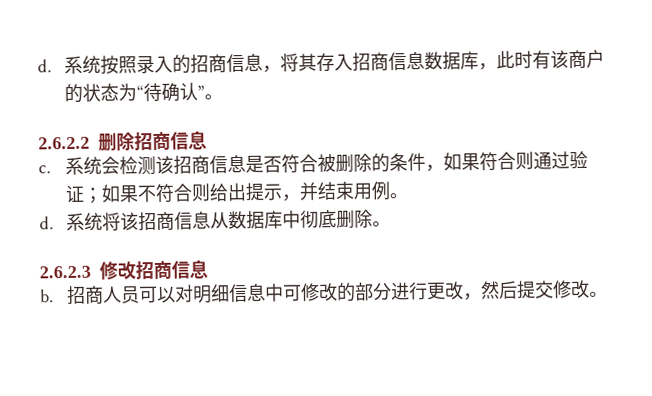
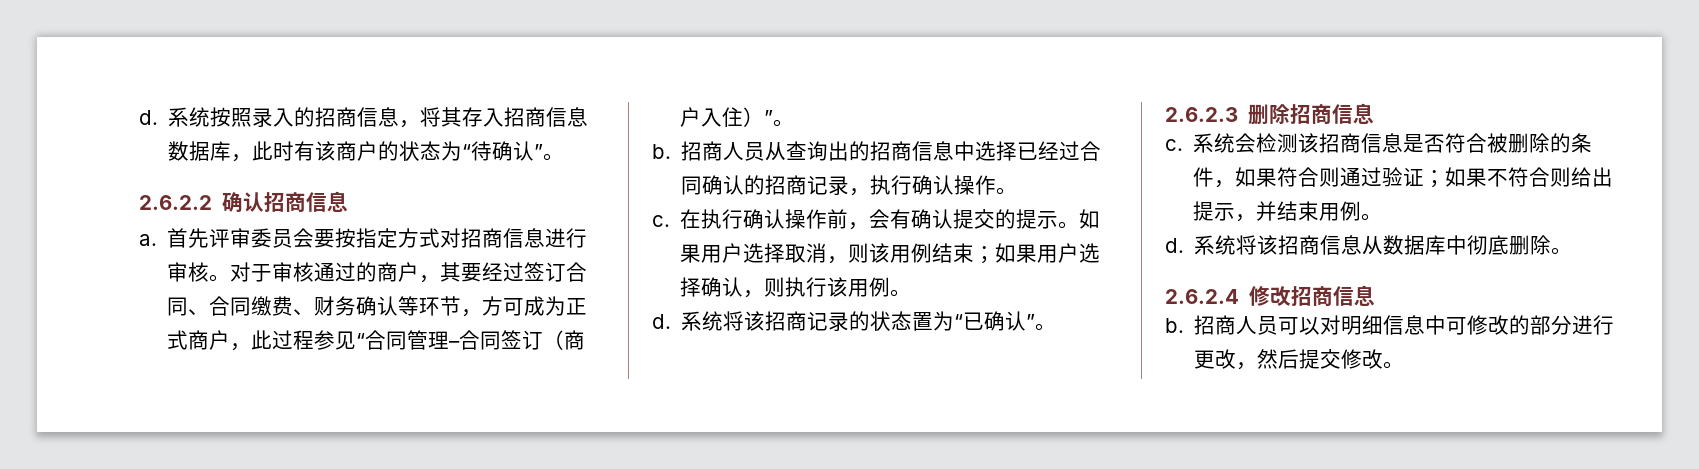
(90, 143) none -> [222,191,349,212] [139,228,588,248] [167,262,588,283] [167,296,588,317] [167,330,586,351] [680,107,795,127] [652,141,1102,161] [681,175,1018,196] [652,209,1101,230] [680,243,1101,264] [680,277,912,298] [652,311,1057,331] [1165,107,1238,122] 确认招商信息 // a.首先评审委员会要按指定方式对招商信息进行审核。对于审核通过的商户，其要经过签订合同、合同缴费、财务确认等环节，方可成为正式商户，此过程参见“合同管理–合同签订（商户入住）”。 // b.招商人员从查询出的招商信息中选择已经过合同确认的招商记录，执行确认操作。 // c.在执行确认操作前，会有确认提交的提示。如果用户选择取消，则该用例结束；如果用户选择确认，则执行该用例。 // d.系统将该招商记录的状态置为“已确认”。 // 2.6.2.3
[39,265,91,279] 2.6.2.3 -> [1165,289,1239,304] 2.6.2.4

